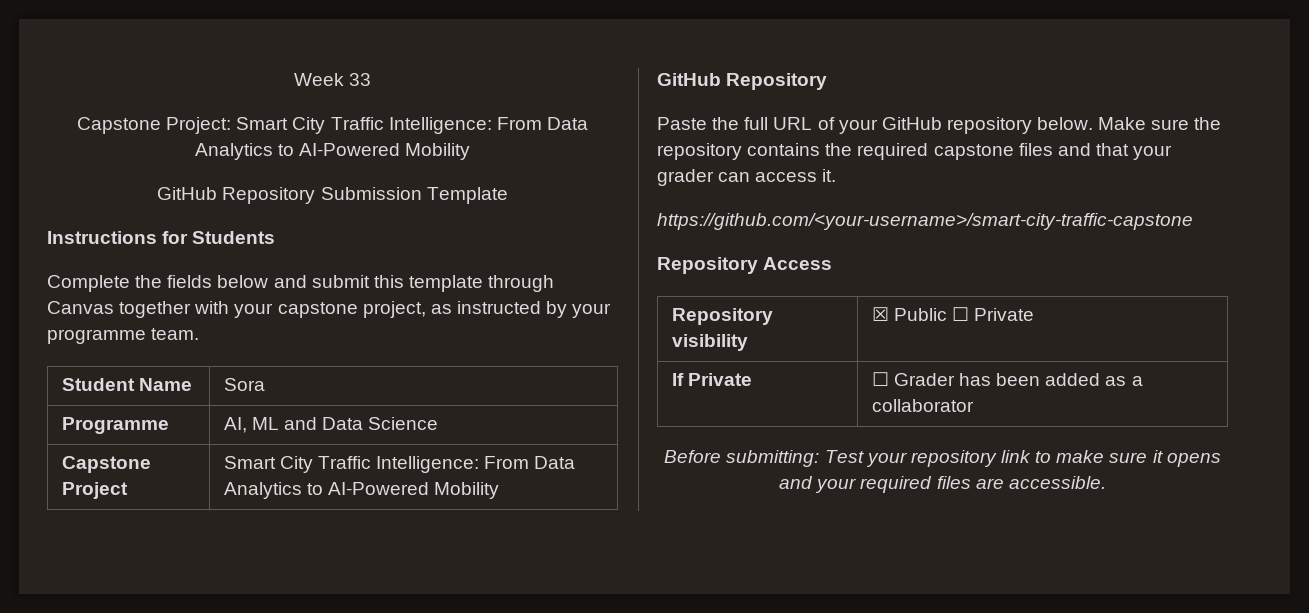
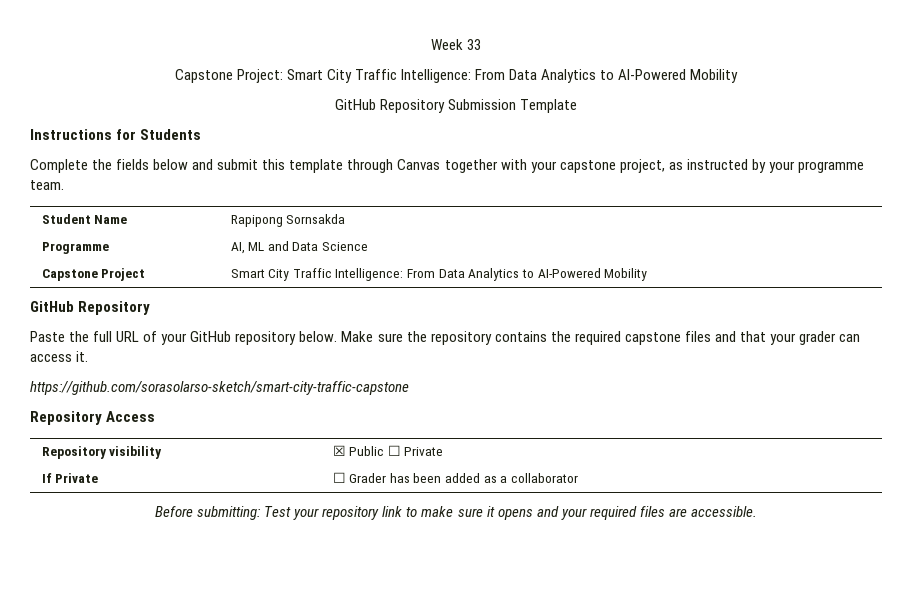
[223,378,265,391] Sora -> [230,214,346,227] Rapipong Sornsakda
[657,213,1193,230] https://github.com/<your-username>/smart-city-traffic-capstone -> [30,381,409,395] https://github.com/sorasolarso-sketch/smart-city-traffic-capstone

